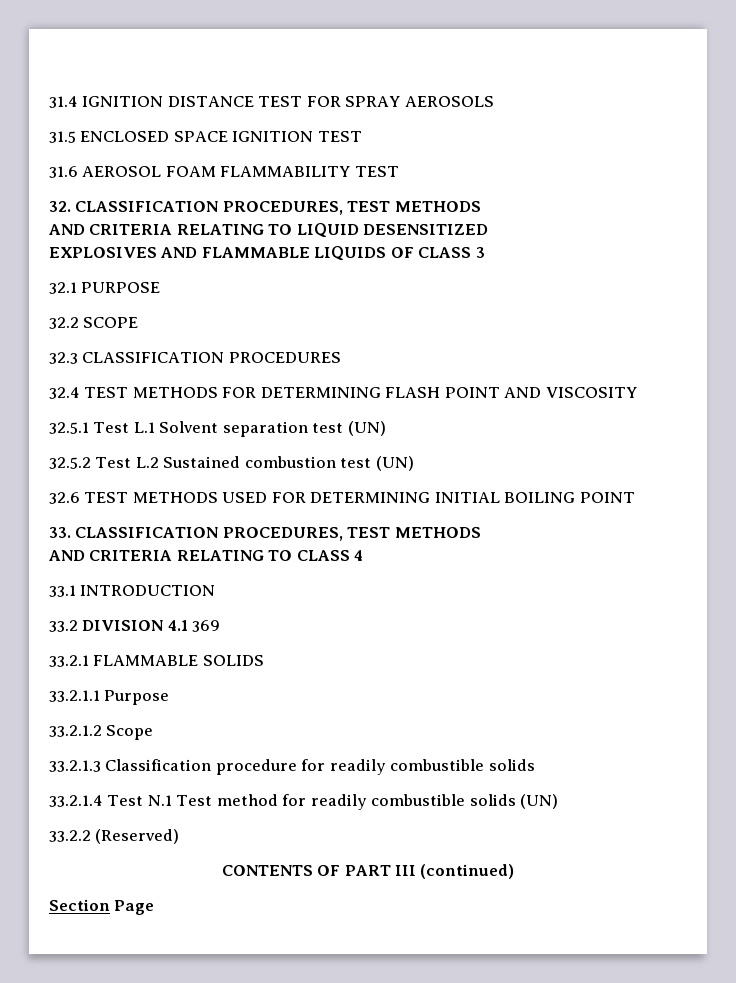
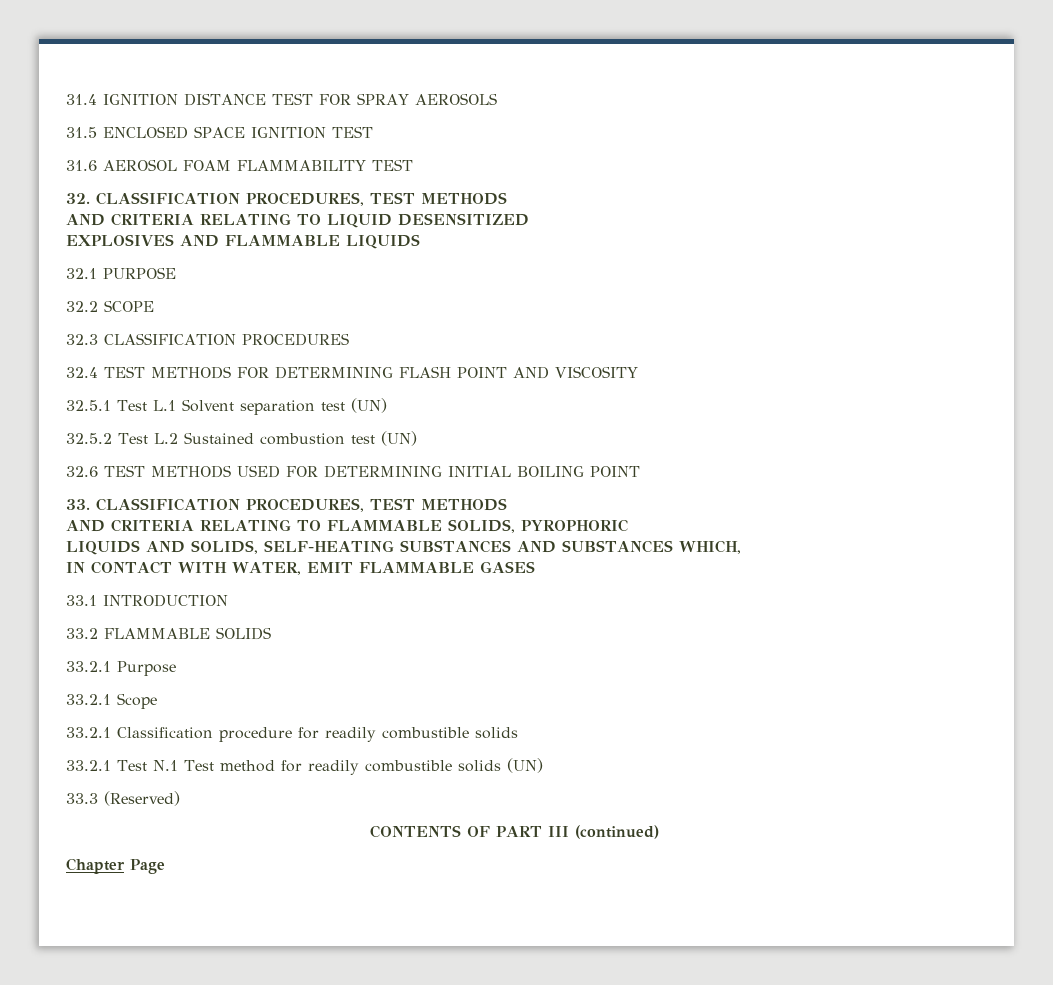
[390,247,485,258] OF CLASS 3 -> (420, 241) none
[296,550,364,561] CLASS 4 -> [326,519,628,533] [66,540,741,555] [66,561,535,575] FLAMMABLE SOLIDS, PYROPHORIC // LIQUIDS AND SOLIDS, SELF-HEATING SUBSTANCES AND SUBSTANCES WHICH, // IN CONTACT WITH WATER, EMIT FLAMMABLE GASES
[82,620,221,632] [49,655,89,667] DIVISION 4.1 369 // 33.2.1 -> (98, 633) none
[49,690,100,702] 33.2.1.1 -> [66,661,111,672] 33.2.1
[49,725,102,737] 33.2.1.2 -> [66,694,111,705] 33.2.1
[49,760,101,772] 33.2.1.3 -> [66,727,111,738] 33.2.1
[49,795,103,807] 33.2.1.4 -> [66,760,111,771] 33.2.1
[49,830,91,842] 33.2.2 -> [66,793,98,804] 33.3
[49,899,110,911] Section -> [66,858,125,874] Chapter

